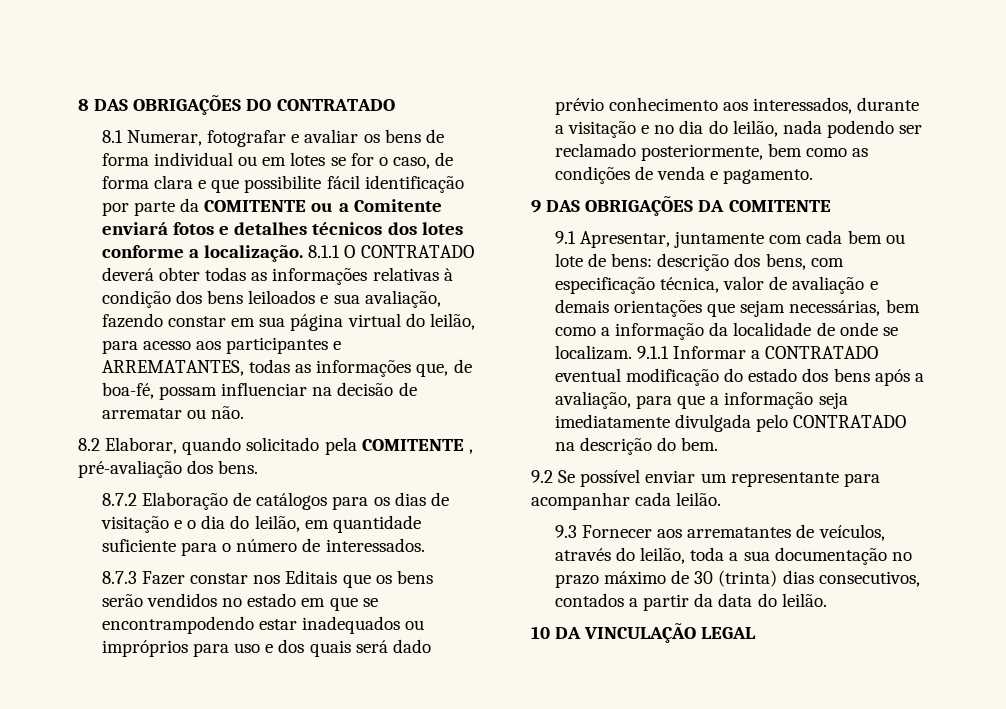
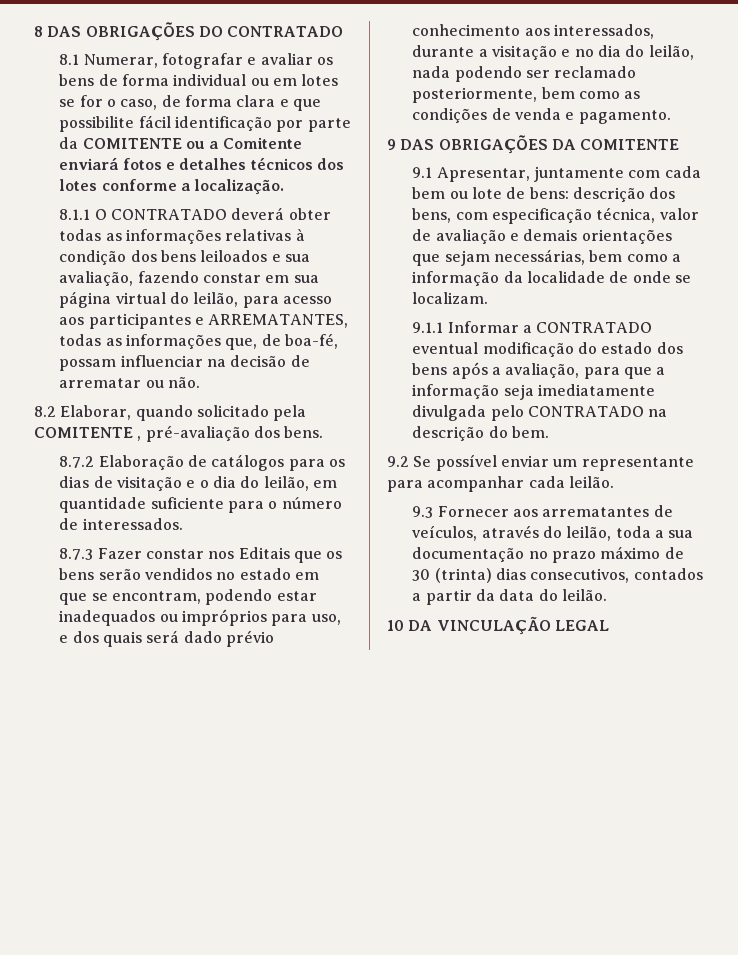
(304, 253) none -> (285, 187) //
[101,616,254,634] encontrampodendo -> [112,589,273,605] encontram, podendo
[234,643,261,653] uso -> [311,614,341,625] uso,
(632, 352) none -> (489, 298) //

